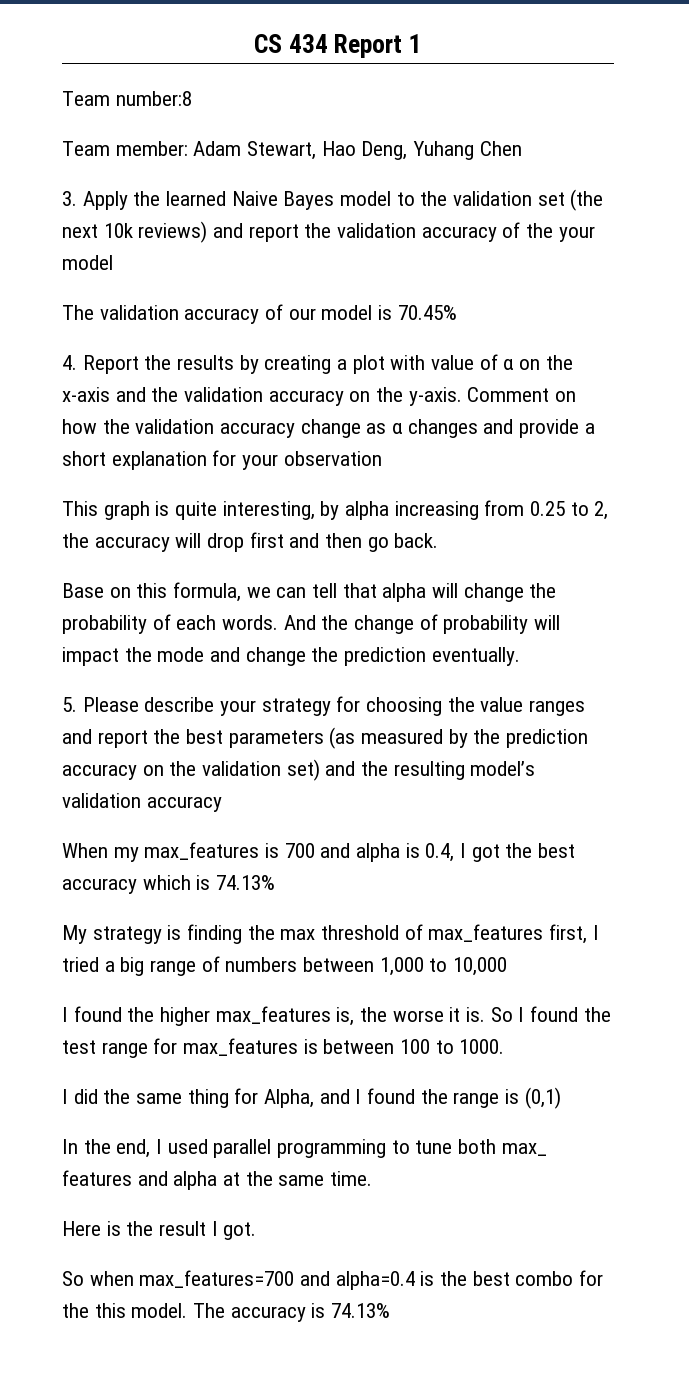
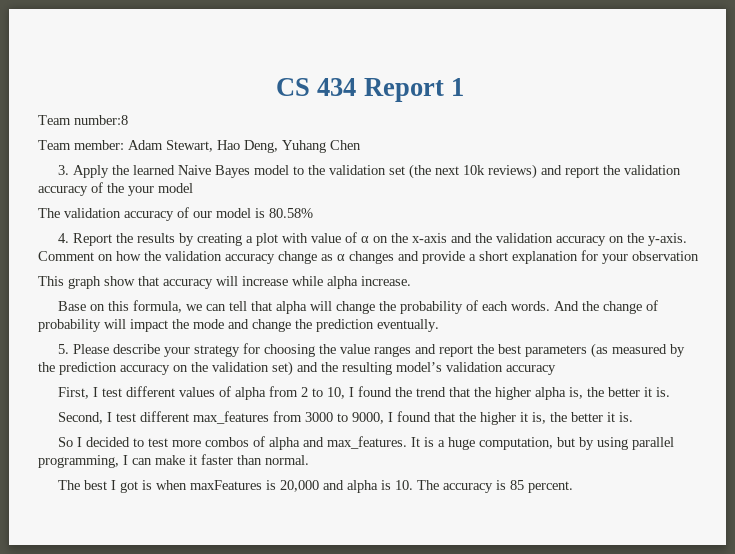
[397,305,457,320] 70.45% -> [269,208,313,218] 80.58%
[155,500,609,520] [62,532,439,552] is quite interesting, by alpha increasing from 0.25 to 2, the accuracy will drop first and then go back. -> [104,276,411,289] show that accuracy will increase while alpha increase.
[62,842,576,862] [62,875,276,894] [62,924,599,944] [62,956,508,976] [62,1006,611,1026] [62,1038,505,1058] [62,1087,561,1109] [62,1139,547,1158] [62,1170,373,1190] [62,1221,257,1240] [62,1270,604,1290] [62,1303,188,1318] When my max_features is 700 and alpha is 0.4, I got the best accuracy which is 74.13% // My strategy is finding the max threshold of max_features first, I tried a big range of numbers between 1,000 to 10,000 // I found the higher max_features is, the worse it is. So I found the test range for max_features is between 100 to 1000. // I did the same thing for Alpha, and I found the range is (0,1) // In the end, I used parallel programming to tune both max_ features and alpha at the same time. // Here is the result I got. // So when max_features=700 and alpha=0.4 is the best combo for the this model. -> [58,386,671,400] [58,411,634,425] [58,436,675,450] [38,454,309,468] [58,480,414,493] First, I test different values of alpha from 2 to 10, I found the trend that the higher alpha is, the better it is. // Second, I test different max_features from 3000 to 9000, I found that the higher it is, the better it is. // So I decided to test more combos of alpha and max_features. It is a huge computation, but by using parallel programming, I can make it faster than normal. // The best I got is when maxFeatures is 20,000 and alpha is 10.
[331,1303,391,1318] 74.13% -> [510,480,574,493] 85 percent.

